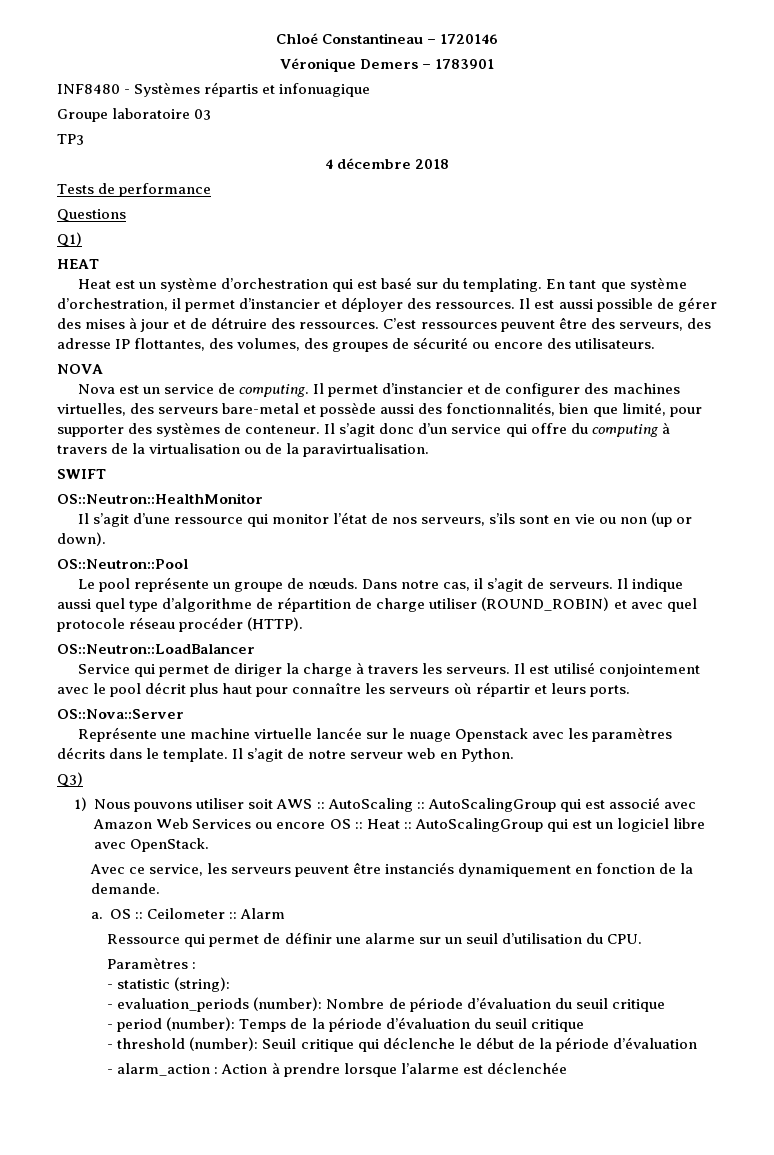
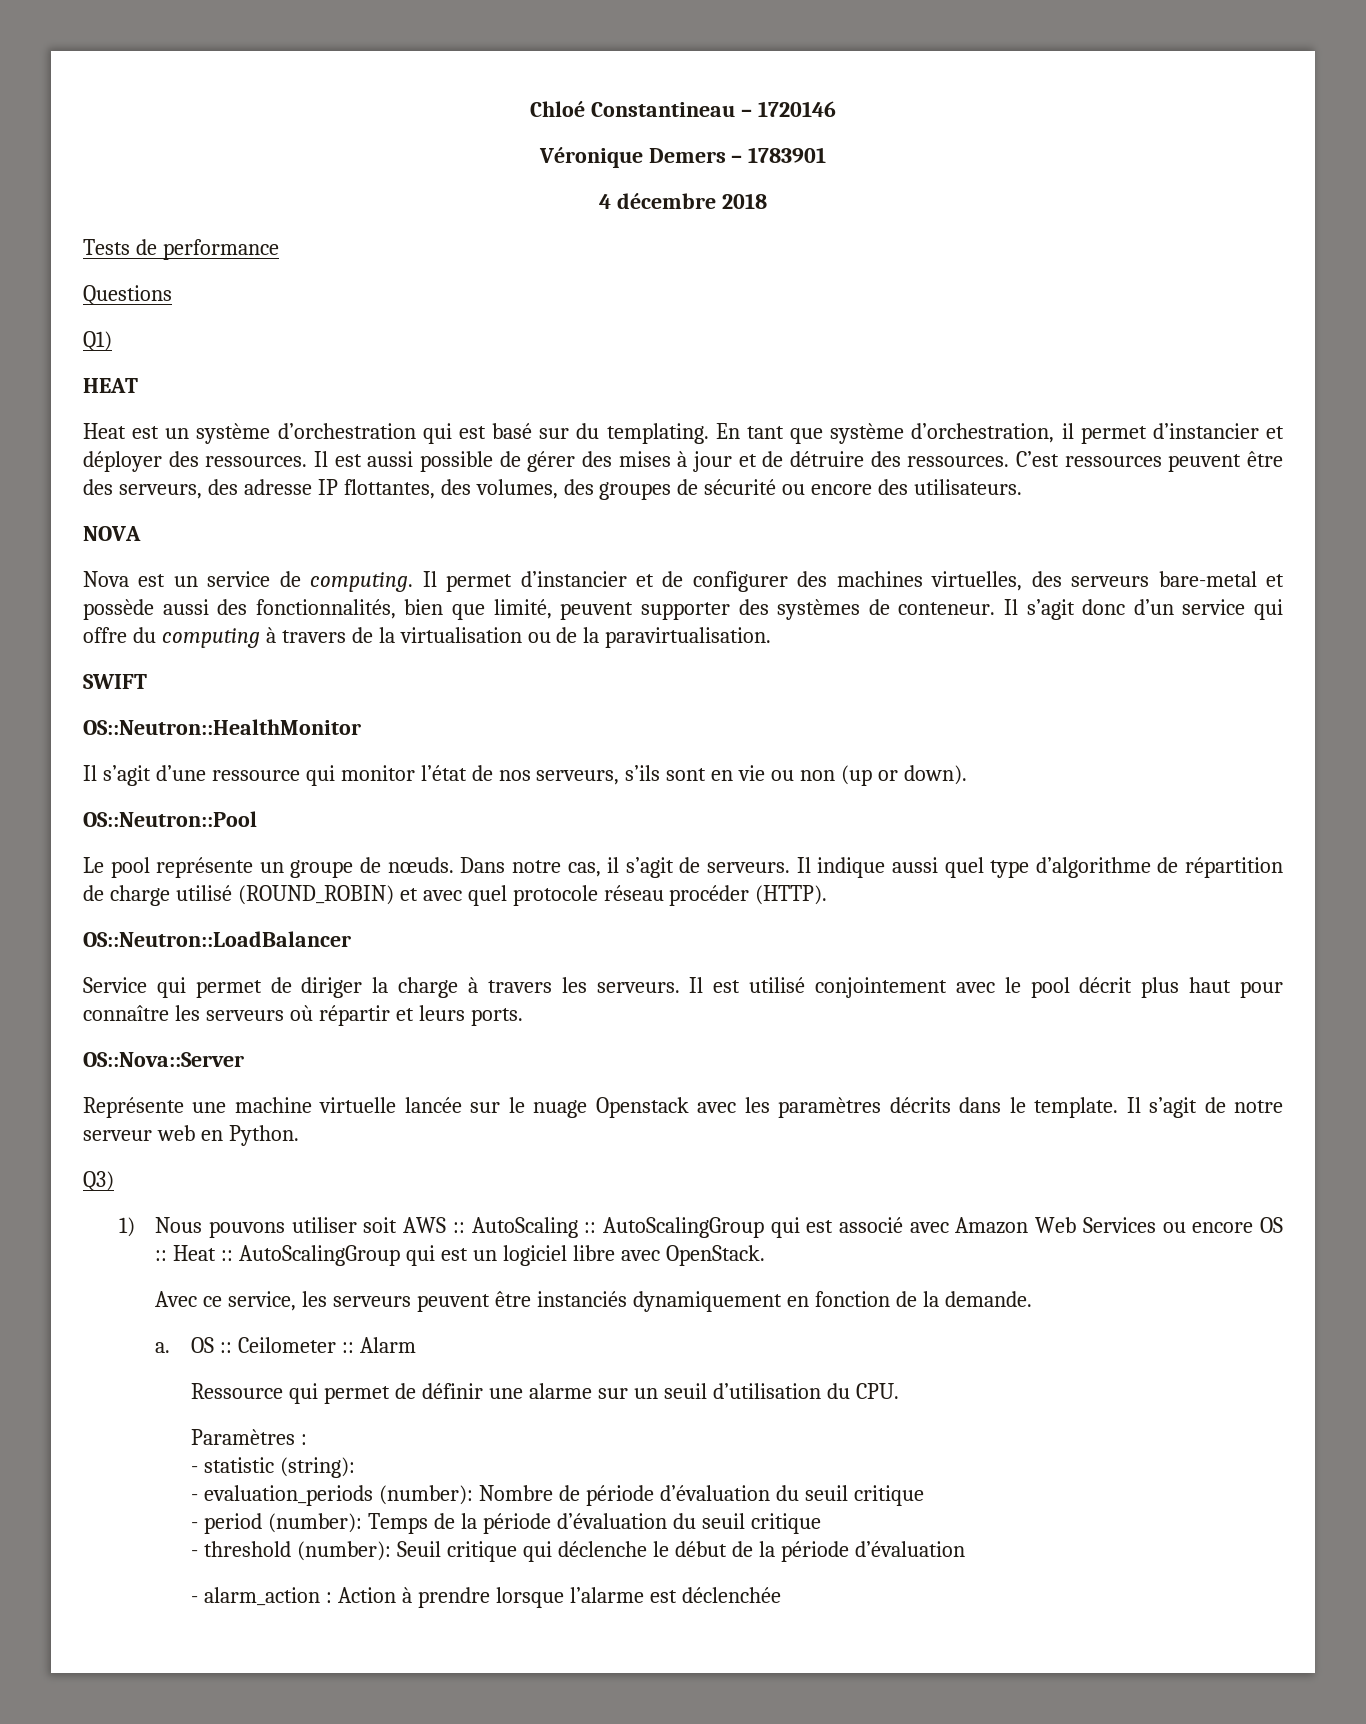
[57,82,371,97] [57,108,212,122] [57,134,84,145] // INF8480 - Systèmes répartis et infonuagique // Groupe laboratoire 03 // TP3 -> (827, 155) none
[669,407,702,417] pour -> [560,602,634,620] peuvent
[429,598,478,609] utiliser -> [175,885,232,901] utilisé

